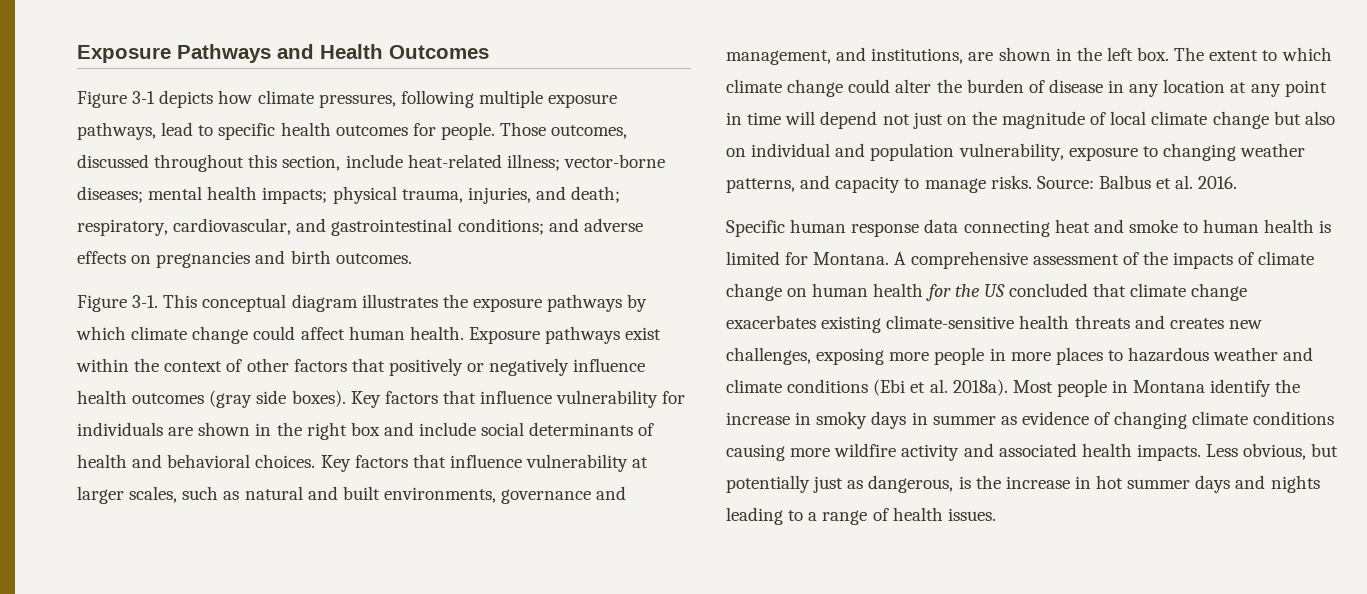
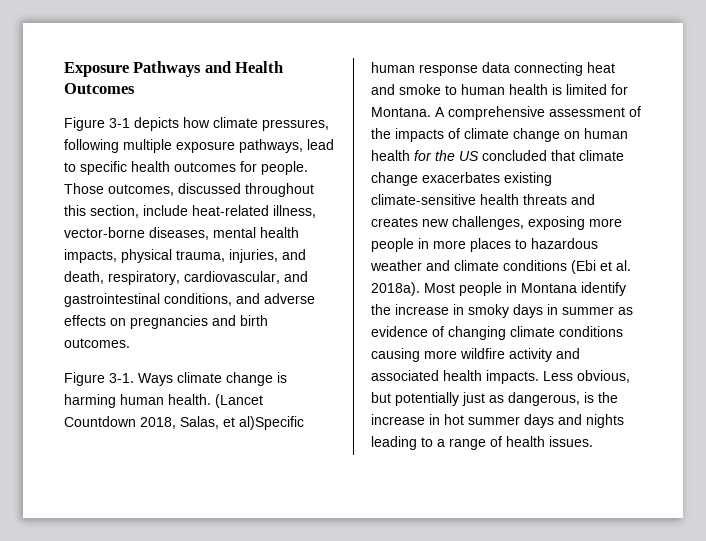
[506,154,665,171] [77,186,143,203] illness; vector-borne diseases; -> [273,205,316,218] [64,227,209,240] illness, vector-borne diseases,
[262,187,328,204] impacts; -> [64,249,117,263] impacts,
[571,186,621,203] death; -> [64,271,104,284] death,
[457,218,544,235] conditions; -> [164,293,232,306] conditions,
[163,294,648,312] [76,326,662,344] [76,358,646,376] [77,390,686,408] [77,422,655,440] [77,454,649,472] [77,486,627,504] [726,47,1332,65] [726,79,1327,97] [726,111,1335,129] [726,143,1306,161] [726,175,1238,193] [726,220,785,237] This conceptual diagram illustrates the exposure pathways by which climate change could affect human health. Exposure pathways exist within the context of other factors that positively or negatively influence health outcomes (gray side boxes). Key factors that influence vulnerability for individuals are shown in the right box and include social determinants of health and behavioral choices. Key factors that influence vulnerability at larger scales, such as natural and built environments, governance and management, and institutions, are shown in the left box. The extent to which climate change could alter the burden of disease in any location at any point in time will depend not just on the magnitude of local climate change but also on individual and population vulnerability, exposure to changing weather patterns, and capacity to manage risks. Source: Balbus et al. 2016. // Specific -> [138,372,287,386] [64,394,263,408] [64,416,304,430] Ways climate change is harming human health. (Lancet Countdown 2018, Salas, et al)Specific

